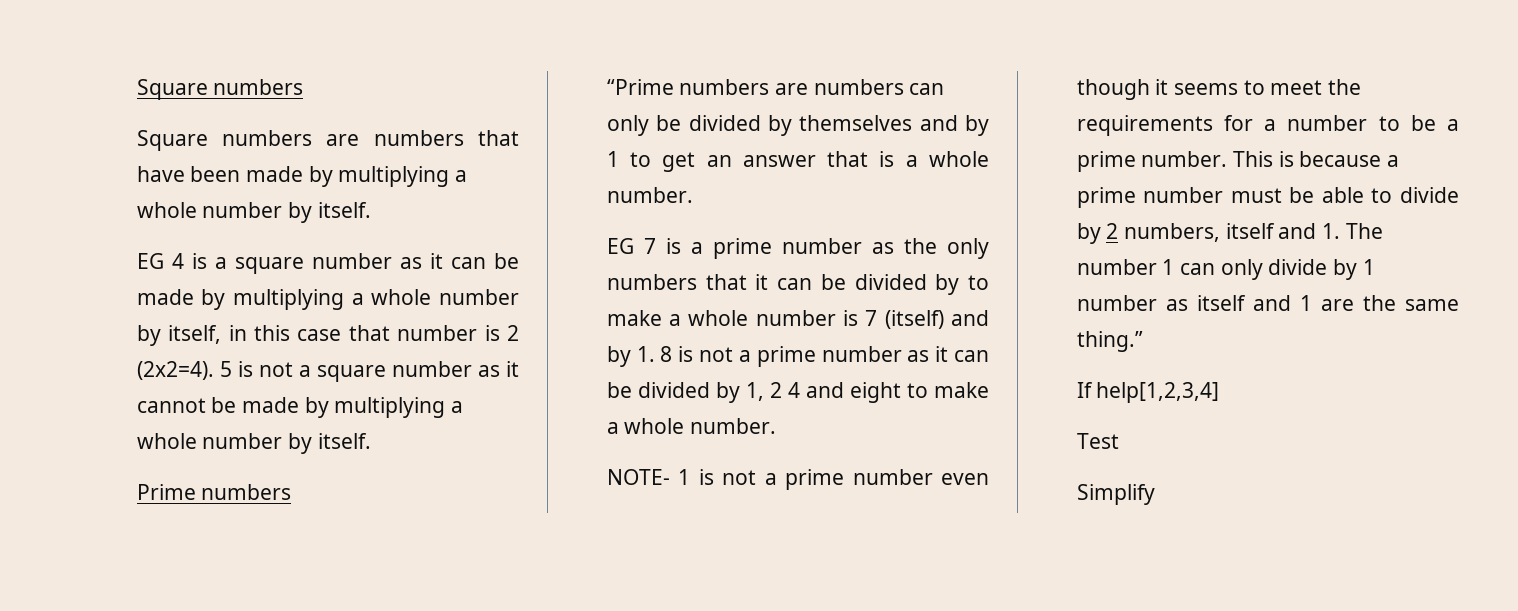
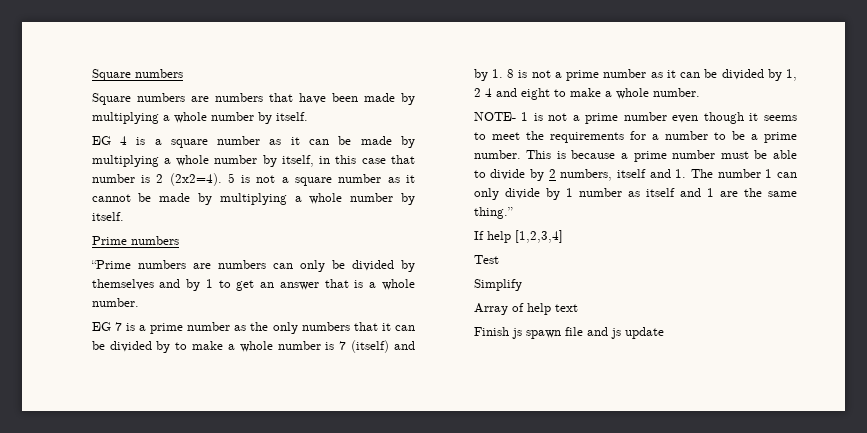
[1096,382,1220,403] help[1,2,3,4] -> [486,230,563,243] help [1,2,3,4]
(1155, 494) none -> [473,303,578,315] [473,327,664,339] // Array of help text // Finish js spawn file and js update

